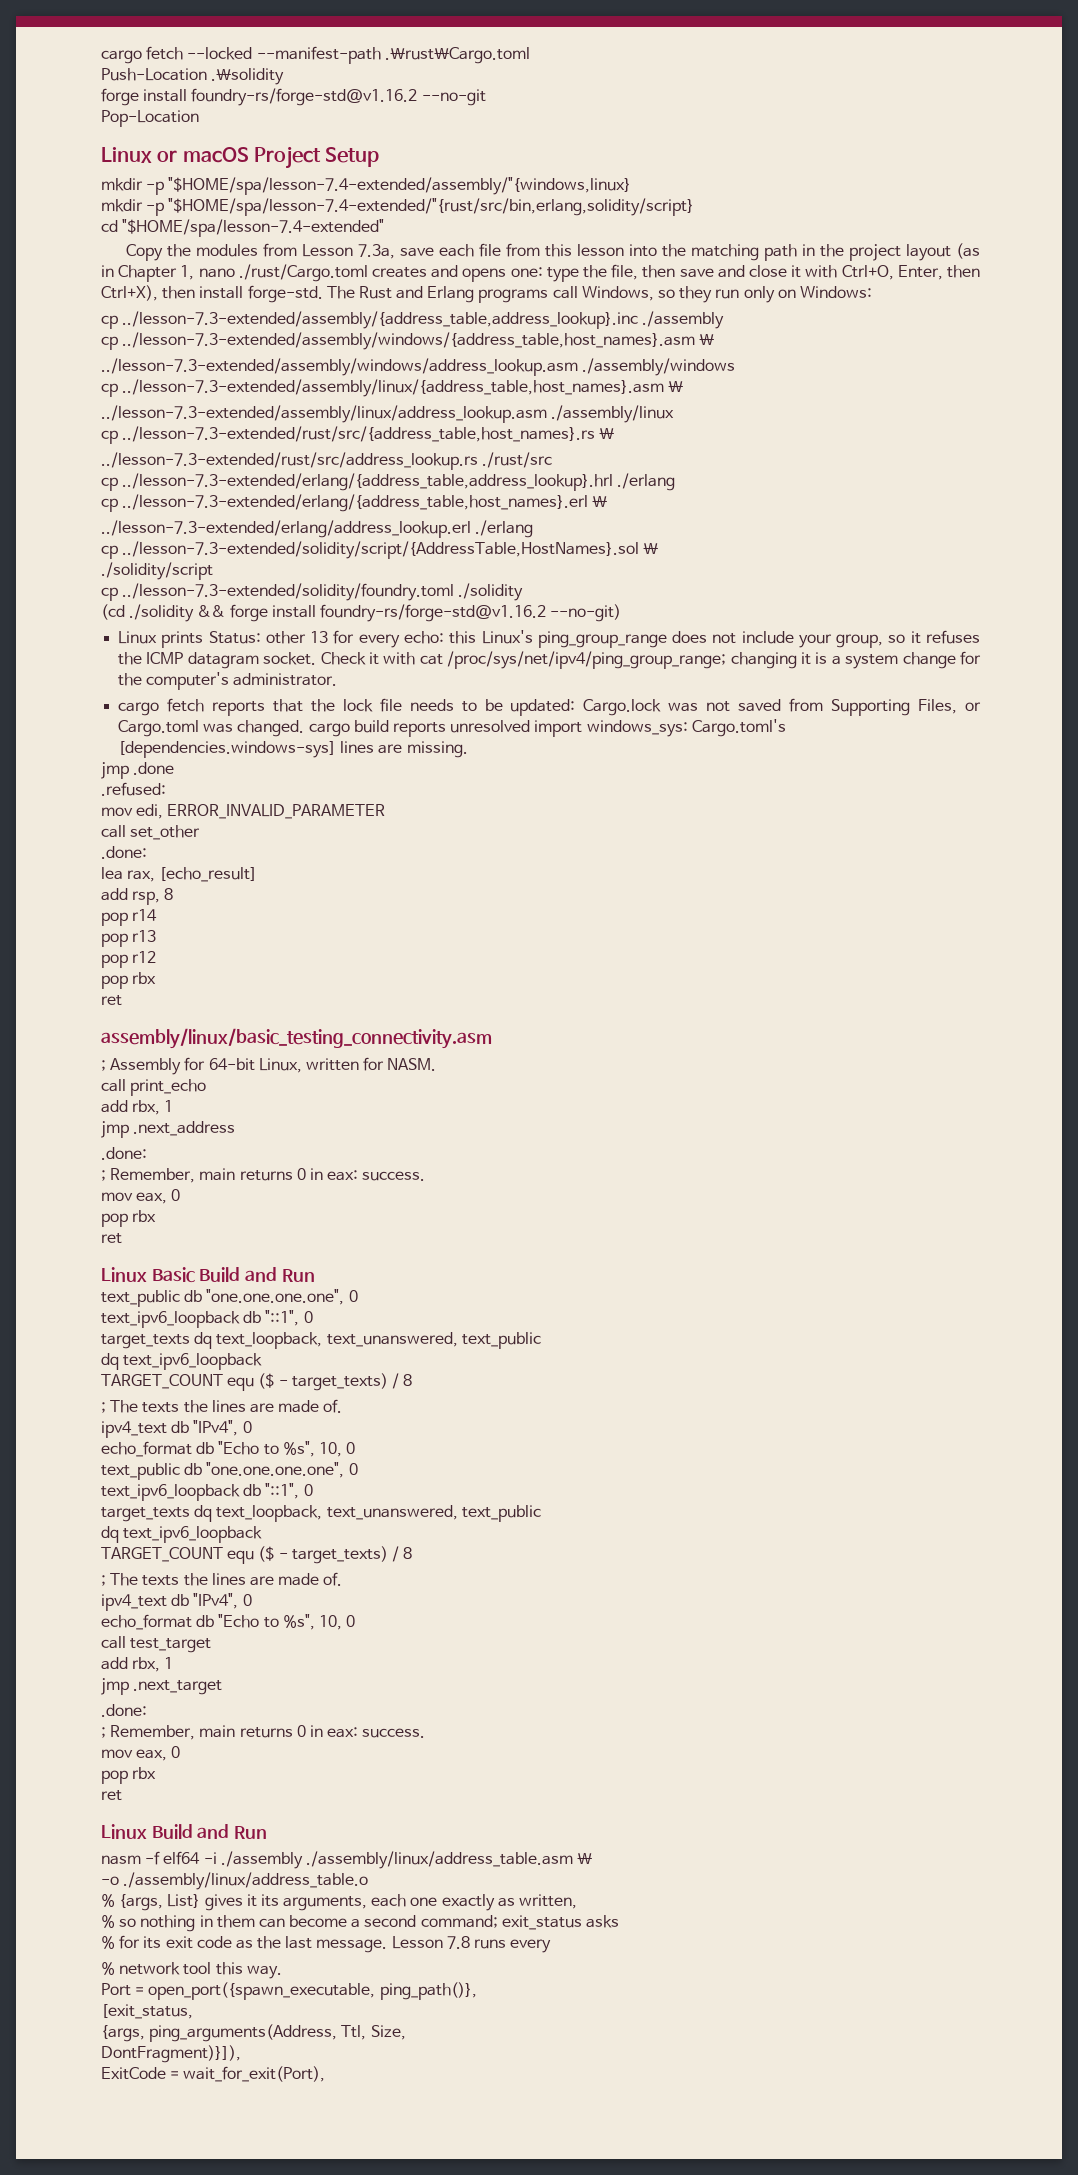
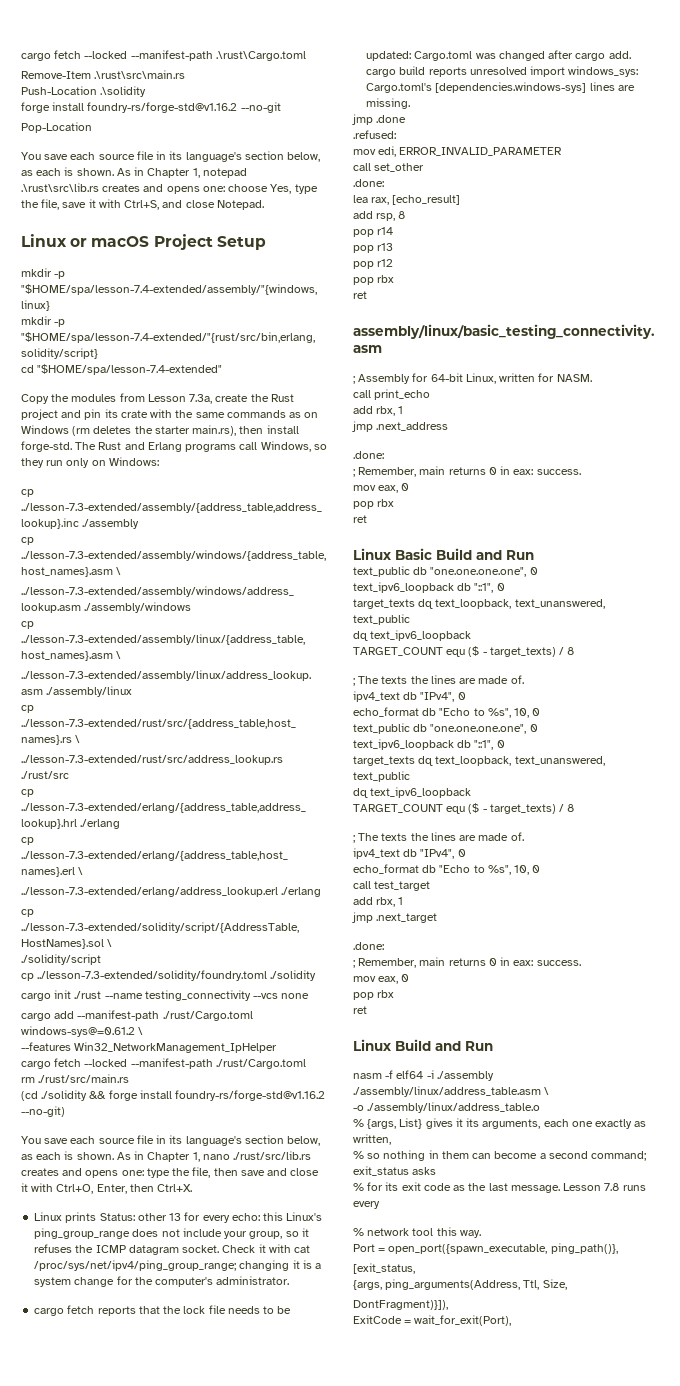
(530, 55) none -> [21,70,186,79] // Remove-Item .\rust\src\main.rs
(199, 118) none -> [21,151,321,162] [21,167,247,178] [21,183,318,194] [21,199,264,210] // You save each source file in its language's section below, as each is shown. As in Chapter 1, notepad .\rust\src\lib.rs creates and opens one: choose Yes, type the file, save it with Ctrl+S, and close Notepad.
[399,243,980,261] [101,264,981,282] [101,285,158,301] save each file from this lesson into the matching path in the project layout (as in Chapter 1, nano ./rust/Cargo.toml creates and opens one: type the file, then save and close it with Ctrl+O, Enter, then Ctrl+X), -> [215,394,294,402] [21,409,319,420] [21,425,237,436] create the Rust project and pin its crate with the same commands as on Windows (rm deletes the starter main.rs),
(524, 592) none -> [21,990,310,1001] [21,1010,253,1021] [21,1026,144,1037] [21,1042,278,1053] [21,1058,306,1069] [21,1074,130,1083] // cargo init ./rust --name testing_connectivity --vcs none // cargo add --manifest-path ./rust/Cargo.toml windows-sys@=0.61.2 \ // --features Win32_NetworkManagement_IpHelper // cargo fetch --locked --manifest-path ./rust/Cargo.toml // rm ./rust/src/main.rs
(622, 613) none -> [21,1135,321,1146] [21,1151,312,1162] [21,1167,320,1178] [21,1183,193,1194] // You save each source file in its language's section below, as each is shown. As in Chapter 1, nano ./rust/src/lib.rs creates and opens one: type the file, then save and close it with Ctrl+O, Enter, then Ctrl+X.
[583,698,982,716] [118,720,305,737] Cargo.lock was not saved from Supporting Files, or Cargo.toml was changed. -> [414,50,631,61] Cargo.toml was changed after cargo add.

